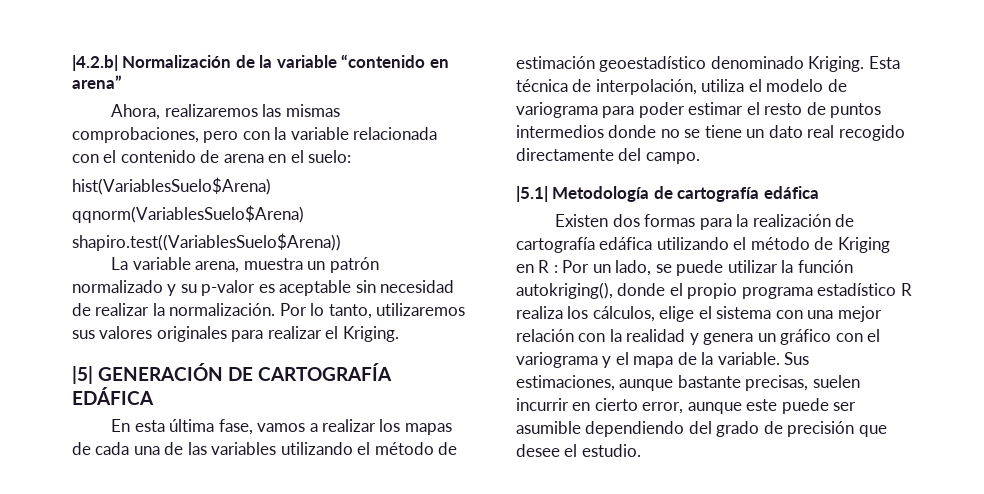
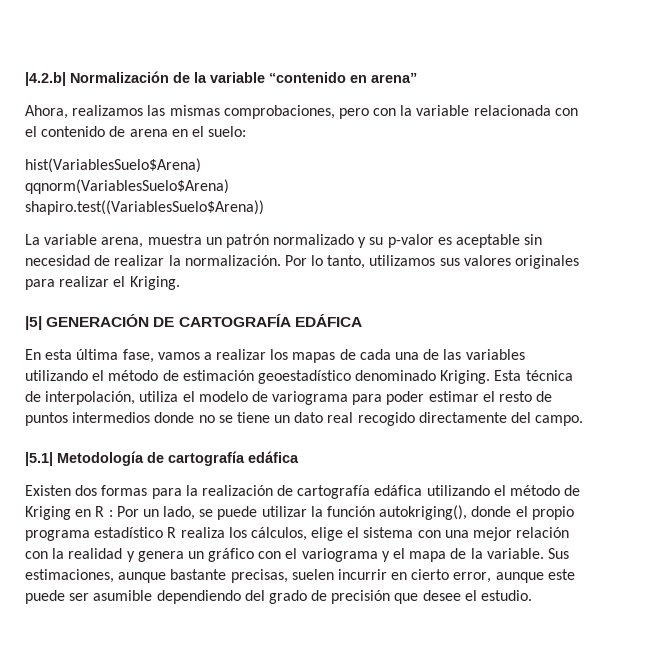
[164,104,258,117] realizaremos -> [72,105,144,116] realizamos
[376,303,466,316] utilizaremos -> [369,255,436,266] utilizamos

